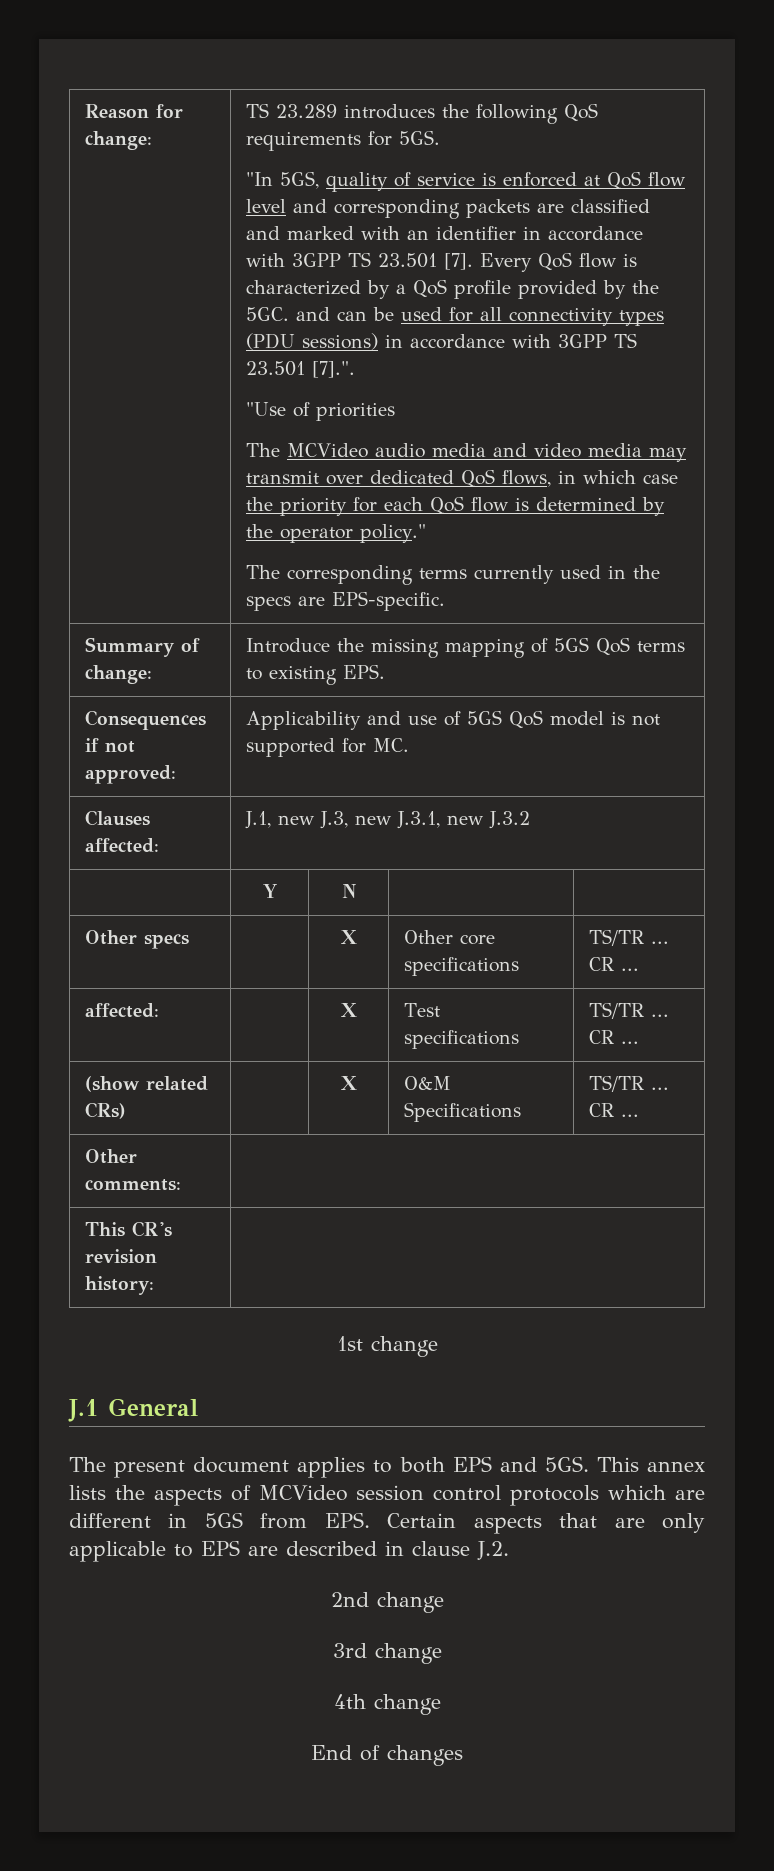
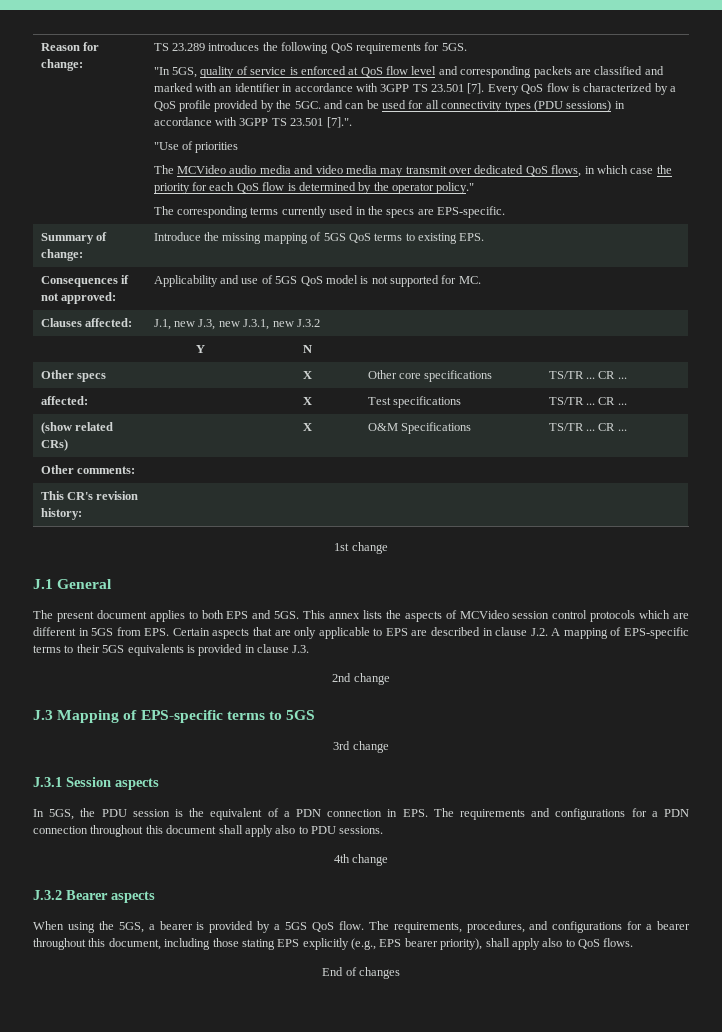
[330,1592,444,1613] [332,1643,442,1664] [333,1694,441,1715] // 2nd change // 3rd change // 4th change -> [551,627,689,639] [33,644,310,656] [332,673,390,685] [33,710,316,723] [333,741,389,753] [33,777,159,790] [33,808,689,820] [33,825,384,837] [333,854,389,866] [33,890,155,903] [33,921,690,933] [33,938,634,950] A mapping of EPS-specific terms to their 5GS equivalents is provided in clause J.3. // 2nd change // J.3 Mapping of EPS-specific terms to 5GS // 3rd change // J.3.1 Session aspects // In 5GS, the PDU session is the equivalent of a PDN connection in EPS. The requirements and configurations for a PDN connection throughout this document shall apply also to PDU sessions. // 4th change // J.3.2 Bearer aspects // When using the 5GS, a bearer is provided by a 5GS QoS flow. The requirements, procedures, and configurations for a bearer throughout this document, including those stating EPS explicitly (e.g., EPS bearer priority), shall apply also to QoS flows.

